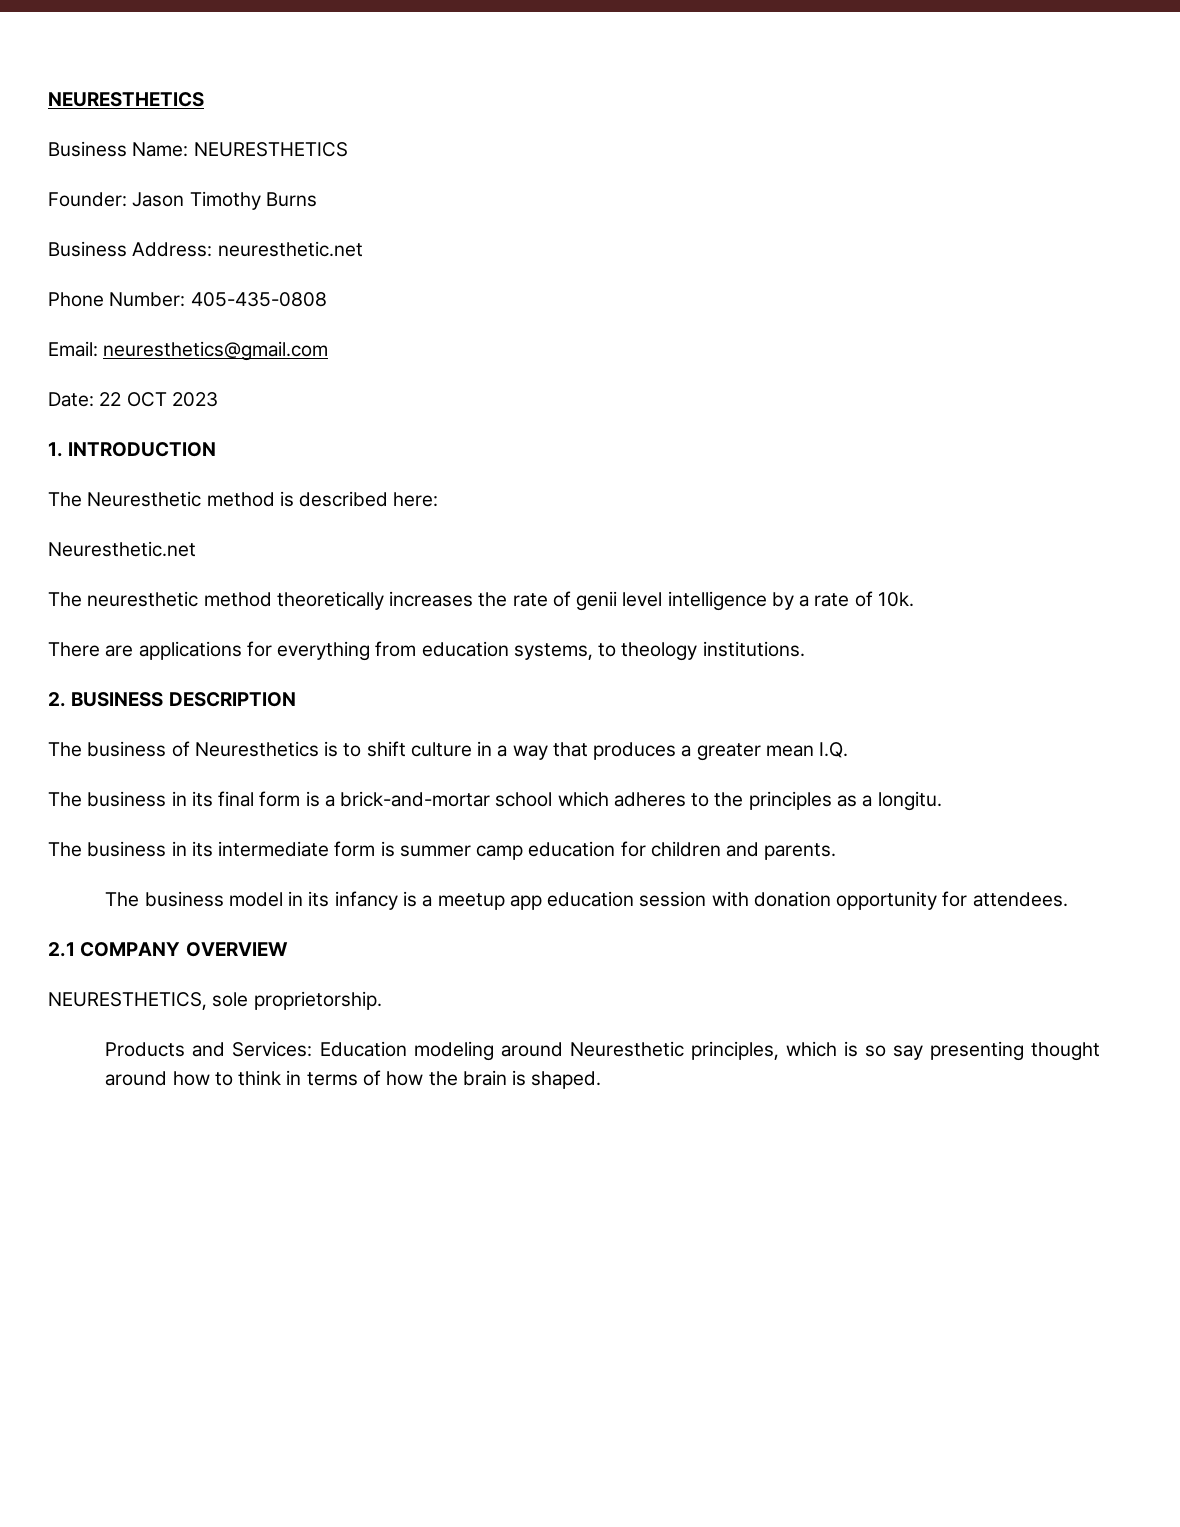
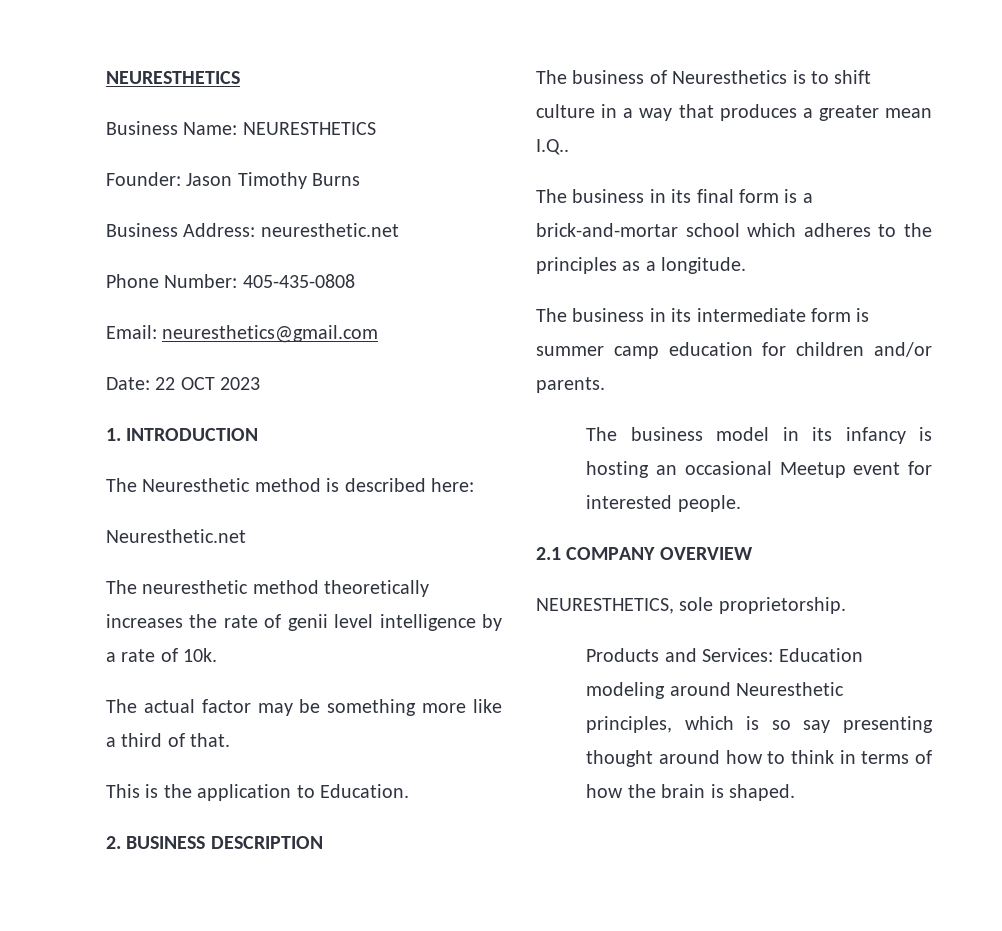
[48,641,805,661] There are applications for everything from education systems, to theology institutions. -> [106,699,502,716] [106,733,231,747] [106,784,409,801] The actual factor may be something more like a third of that. // This is the application to Education.
[819,742,849,758] I.Q. -> [536,139,569,155] I.Q..
[877,791,942,811] longitu. -> [661,257,747,274] longitude.
[726,842,760,857] and -> [874,342,932,357] and/or
[422,891,1068,910] a meetup app education session with donation opportunity for attendees. -> [586,461,932,478] [586,495,741,512] hosting an occasional Meetup event for interested people.

